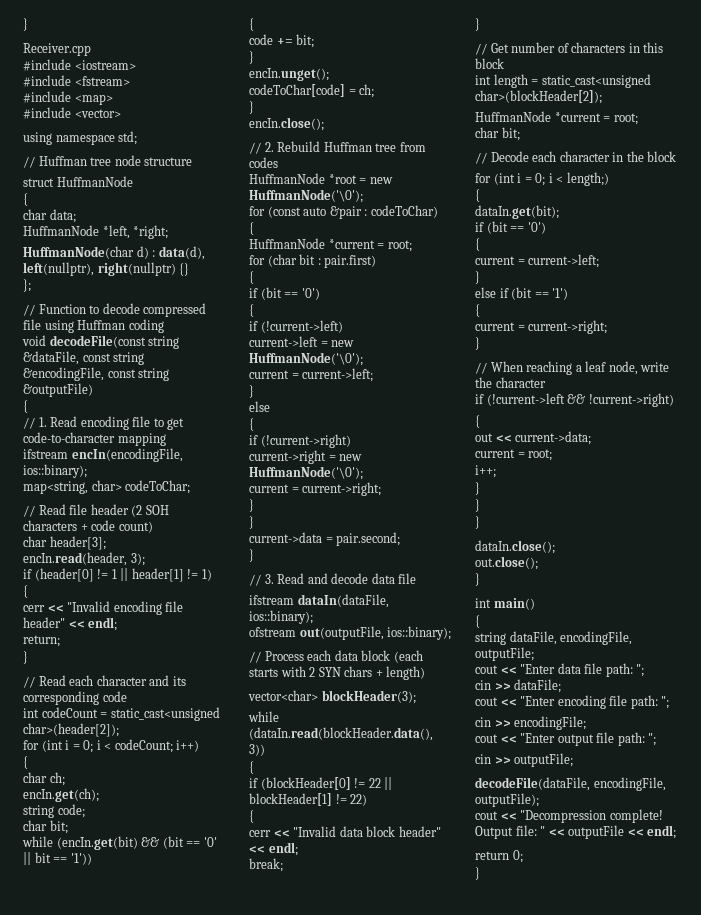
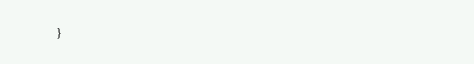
[23,18,28,31] [23,43,91,56] [23,59,136,71] [23,75,130,87] [23,91,113,105] [23,107,121,119] [23,131,138,145] [23,155,193,168] [23,176,133,187] [23,193,28,206] [23,209,76,223] [23,225,169,239] [23,246,205,260] [23,262,190,276] [23,279,31,292] [23,303,207,317] [23,319,164,333] [22,335,180,349] [23,351,145,365] [23,367,170,381] [23,383,93,397] [23,400,28,413] [23,416,185,430] [23,432,166,446] [23,448,183,462] [23,464,87,478] [23,480,191,494] [23,504,169,517] [23,520,153,533] [23,536,106,550] [23,552,145,566] [23,568,212,582] [23,585,28,598] [23,601,184,615] [23,617,118,631] [23,635,60,647] [23,651,28,664] [23,675,186,688] [23,691,127,705] [23,707,220,721] [23,723,119,737] [23,739,200,753] [23,756,28,769] [23,772,65,786] [23,788,99,802] [23,804,85,818] [23,820,68,834] [22,836,217,850] [23,852,92,865] [249,18,254,31] [249,34,315,48] [249,51,254,64] [249,68,329,81] [249,84,375,98] [249,101,254,114] [249,117,324,131] [249,141,426,154] [249,157,278,168] [249,173,393,184] [249,189,363,203] [249,205,438,219] [249,222,254,235] [249,238,412,252] [249,254,377,268] [249,271,254,284] [249,287,320,300] [249,304,254,317] [249,320,343,333] [249,336,355,347] [249,352,363,366] [249,368,374,382] [249,385,254,398] [249,401,270,412] [249,418,254,431] [249,434,351,448] [249,450,363,464] [249,466,363,480] [249,482,382,496] [249,499,254,512] [249,516,254,529] [249,532,401,546] [249,549,254,562] [249,573,417,586] [249,594,389,608] [249,610,313,624] [249,626,452,640] [249,650,423,663] [249,666,426,680] [248,690,416,704] [248,711,279,722] [249,727,433,741] [249,744,265,756] [249,761,254,774] [249,777,393,790] [249,793,368,806] [249,810,254,823] [249,826,441,837] [249,842,298,856] [249,858,283,872] [475,18,480,31] [475,42,664,55] [475,58,504,69] [475,74,651,88] [475,90,602,104] [475,111,638,125] [475,127,520,141] [475,151,677,164] [475,172,609,186] [475,189,480,202] [475,205,559,219] [475,221,546,234] [475,238,480,251] [475,254,600,268] [475,271,480,284] [475,287,569,300] [475,304,480,317] [475,320,608,334] [475,337,480,350] [475,361,670,375] [475,377,546,388] [475,393,674,407] [475,415,480,428] [475,431,592,445] [475,449,553,461] [475,465,496,478] [475,482,480,495] [475,499,480,512] [475,516,480,529] [475,540,555,554] [475,556,538,570] [475,573,480,586] [475,598,535,610] [475,615,480,628] [475,631,633,645] [475,647,534,661] [475,663,645,677] [475,679,562,693] [475,695,670,709] [475,716,587,730] [475,732,657,746] [475,753,574,767] [475,777,666,791] [475,793,539,807] [475,809,663,823] [475,825,677,839] [475,850,523,863] [475,867,480,880] } // Receiver.cpp // #include <iostream> // #include <fstream> // #include <map> // #include <vector> // using namespace std; // // Huffman tree node structure // struct HuffmanNode // { // char data; // HuffmanNode *left, *right; // HuffmanNode(char d) : data(d), left(nullptr), right(nullptr) {} // }; // // Function to decode compressed file using Huffman coding // void decodeFile(const string &dataFile, const string &encodingFile, const string &outputFile) // { // // 1. Read encoding file to get code-to-character mapping // ifstream encIn(encodingFile, ios::binary); // map<string, char> codeToChar; // // Read file header (2 SOH characters + code count) // char header[3]; // encIn.read(header, 3); // if (header[0] != 1 || header[1] != 1) // { // cerr << "Invalid encoding file header" << endl; // return; // } // // Read each character and its corresponding code // int codeCount = static_cast<unsigned char>(header[2]); // for (int i = 0; i < codeCount; i++) // { // char ch; // encIn.get(ch); // string code; // char bit; // while (encIn.get(bit) && (bit == '0' || bit == '1')) // { // code += bit; // } // encIn.unget(); // codeToChar[code] = ch; // } // encIn.close(); // // 2. Rebuild Huffman tree from codes // HuffmanNode *root = new HuffmanNode('\0'); // for (const auto &pair : codeToChar) // { // HuffmanNode *current = root; // for (char bit : pair.first) // { // if (bit == '0') // { // if (!current->left) // current->left = new HuffmanNode('\0'); // current = current->left; // } // else // { // if (!current->right) // current->right = new HuffmanNode('\0'); // current = current->right; // } // } // current->data = pair.second; // } // // 3. Read and decode data file // ifstream dataIn(dataFile, ios::binary); // ofstream out(outputFile, ios::binary); // // Process each data block (each starts with 2 SYN chars + length) // vector<char> blockHeader(3); // while (dataIn.read(blockHeader.data(), 3)) // { // if (blockHeader[0] != 22 || blockHeader[1] != 22) // { // cerr << "Invalid data block header" << endl; // break; // } // // Get number of characters in this block // int length = static_cast<unsigned char>(blockHeader[2]); // HuffmanNode *current = root; // char bit; // // Decode each character in the block // for (int i = 0; i < length;) // { // dataIn.get(bit); // if (bit == '0') // { // current = current->left; // } // else if (bit == '1') // { // current = current->right; // } // // When reaching a leaf node, write the character // if (!current->left && !current->right) // { // out << current->data; // current = root; // i++; // } // } // } // dataIn.close(); // out.close(); // } // int main() // { // string dataFile, encodingFile, outputFile; // cout << "Enter data file path: "; // cin >> dataFile; // cout << "Enter encoding file path: "; // cin >> encodingFile; // cout << "Enter output file path: "; // cin >> outputFile; // decodeFile(dataFile, encodingFile, outputFile); // cout << "Decompression complete! Output file: " << outputFile << endl; // return 0; // } -> [56,28,62,39] }

